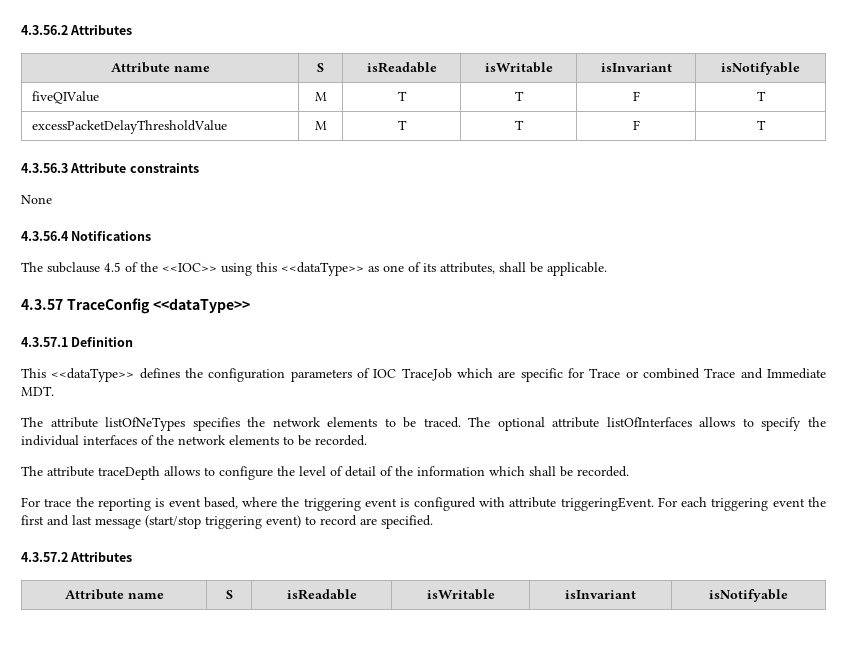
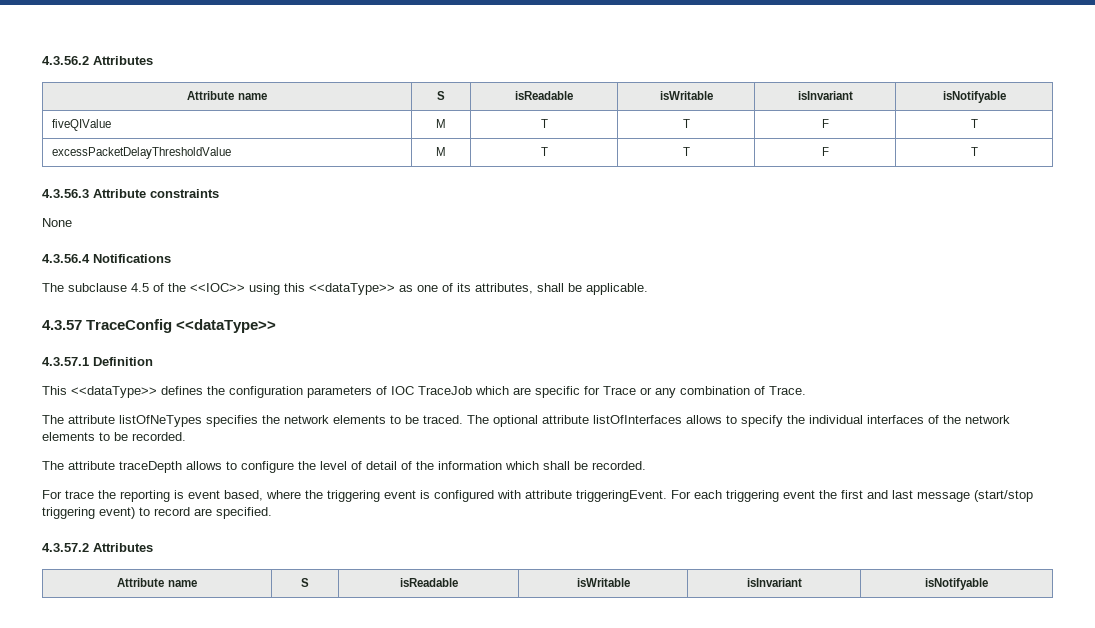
[643,368,827,379] [21,386,54,396] combined Trace and Immediate MDT. -> [655,386,806,398] any combination of Trace.

